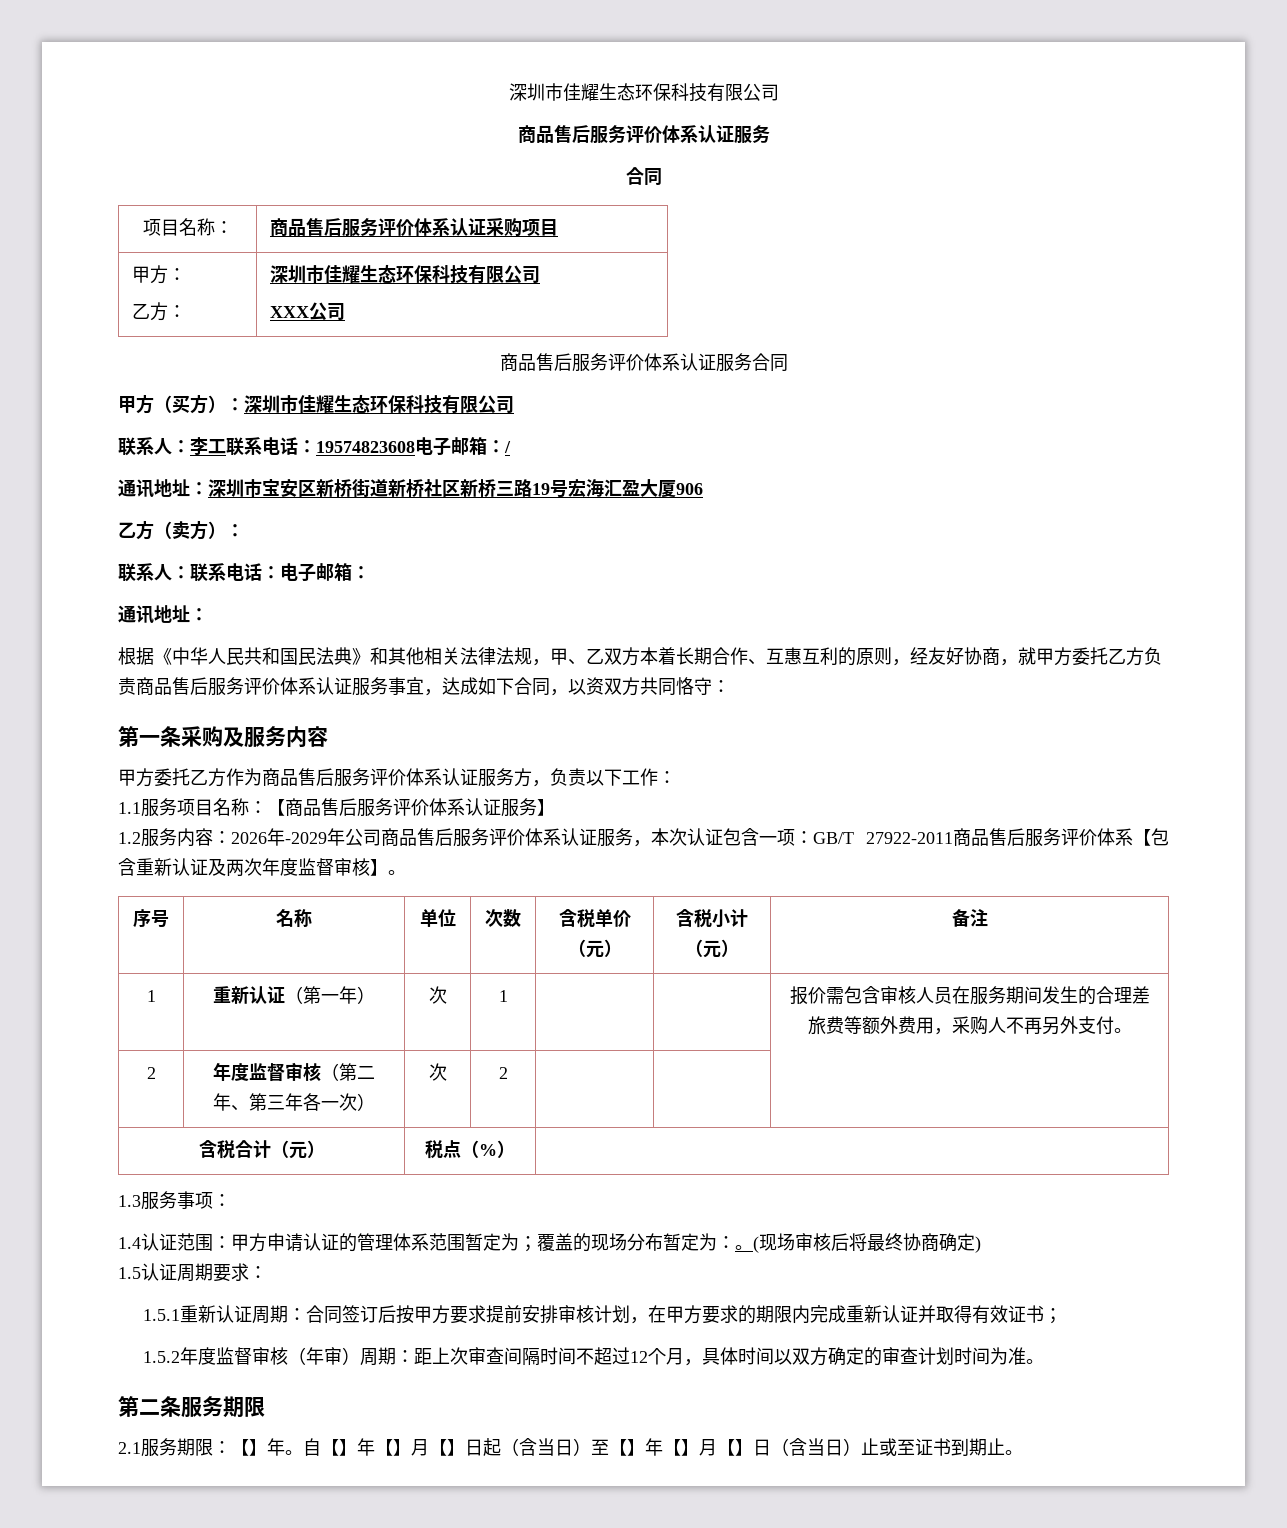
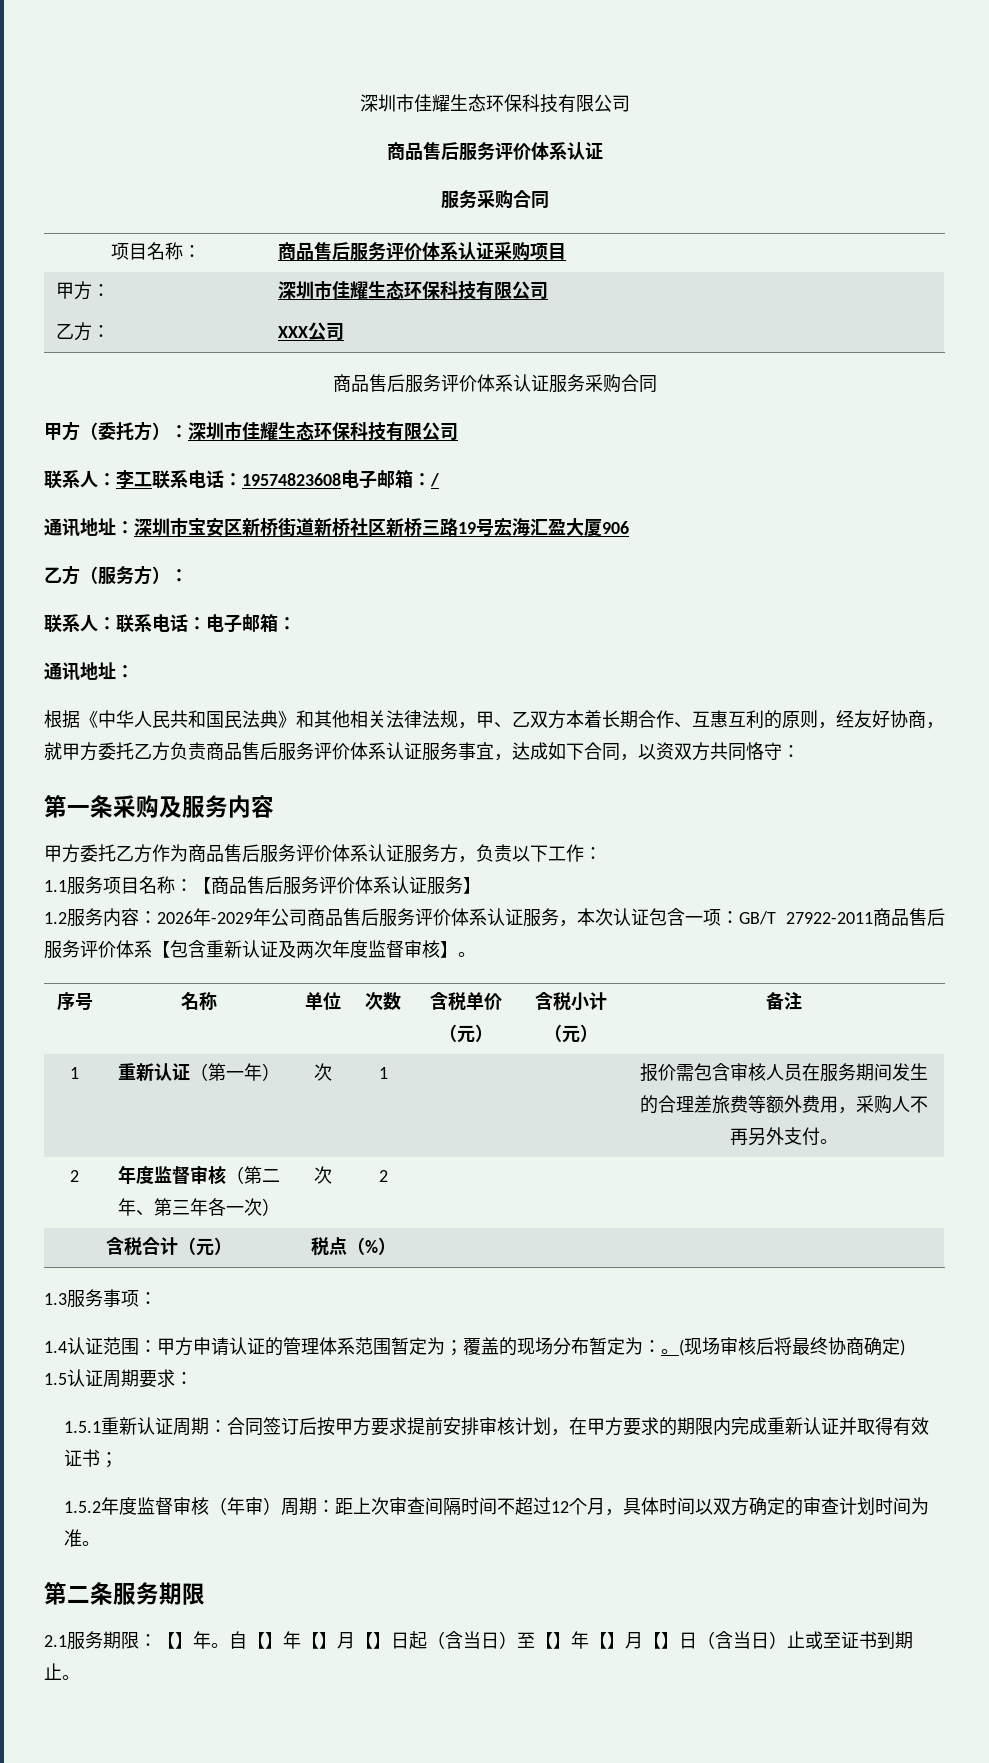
[733,125,770,144] 服务 // -> [440,190,513,209] // 服务采购
(752, 362) none -> [584,374,621,393] 采购
[172,395,190,413] 买 -> [98,422,134,440] 委托
[172,521,190,539] 卖 -> [98,566,134,585] 服务

